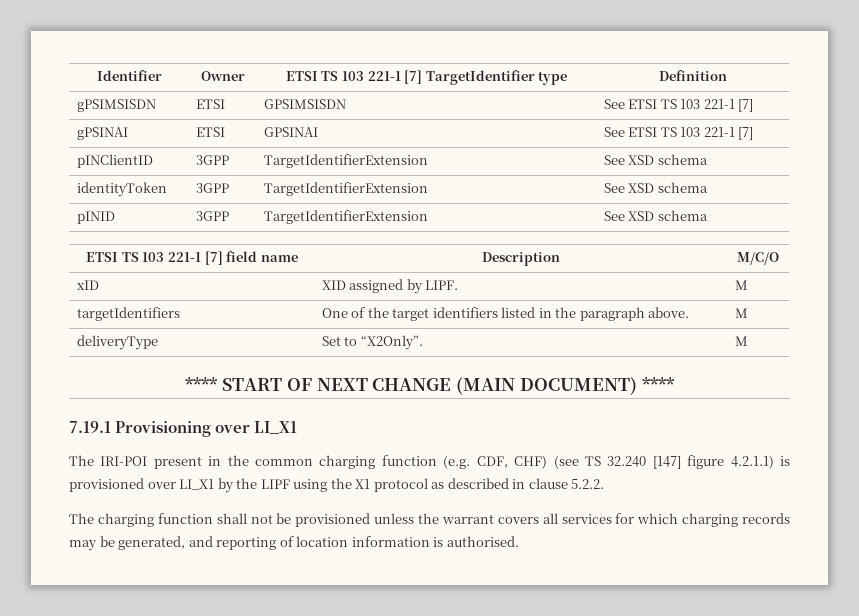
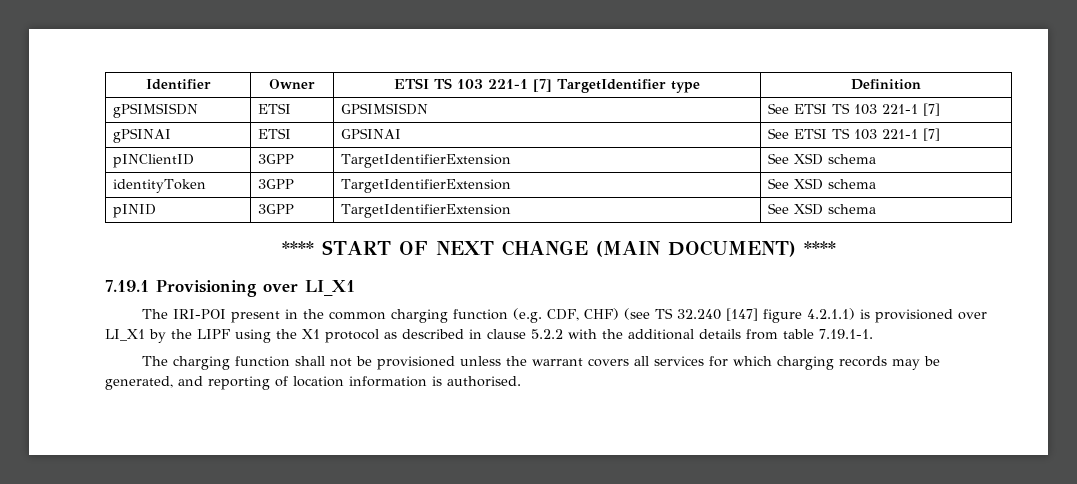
[86,251,298,265] [482,252,560,266] [737,252,779,265] [76,280,99,290] [321,279,459,294] [734,280,748,290] [76,307,180,321] [321,307,690,321] [734,308,748,318] [76,335,158,350] [321,335,423,350] [734,336,748,346] // ETSI TS 103 221-1 [7] field name | Description | M/C/O // xID | XID assigned by LIPF. | M // targetIdentifiers | One of the target identifiers listed in the paragraph above. | M // deliveryType | Set to “X2Only”. | M -> (877, 209) none
[571,479,605,489] 5.2.2. -> [531,329,873,340] 5.2.2 with the additional details from table 7.19.1-1.

